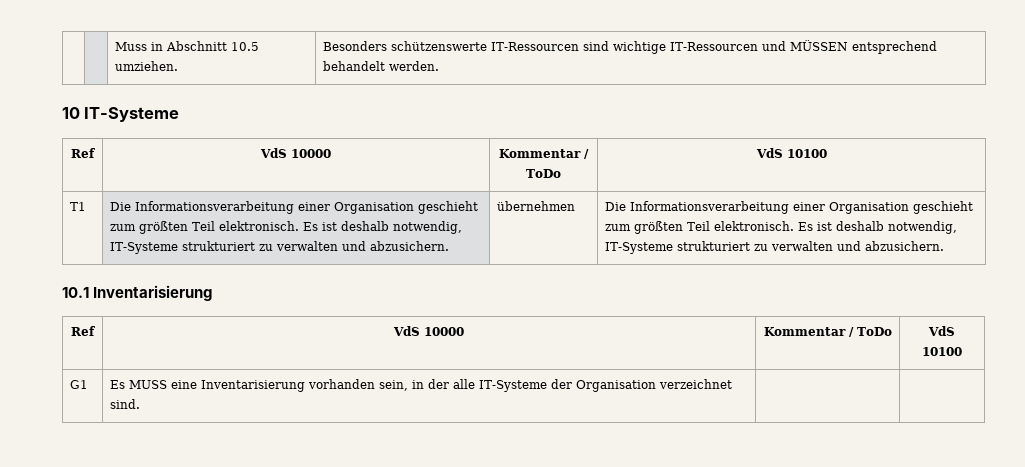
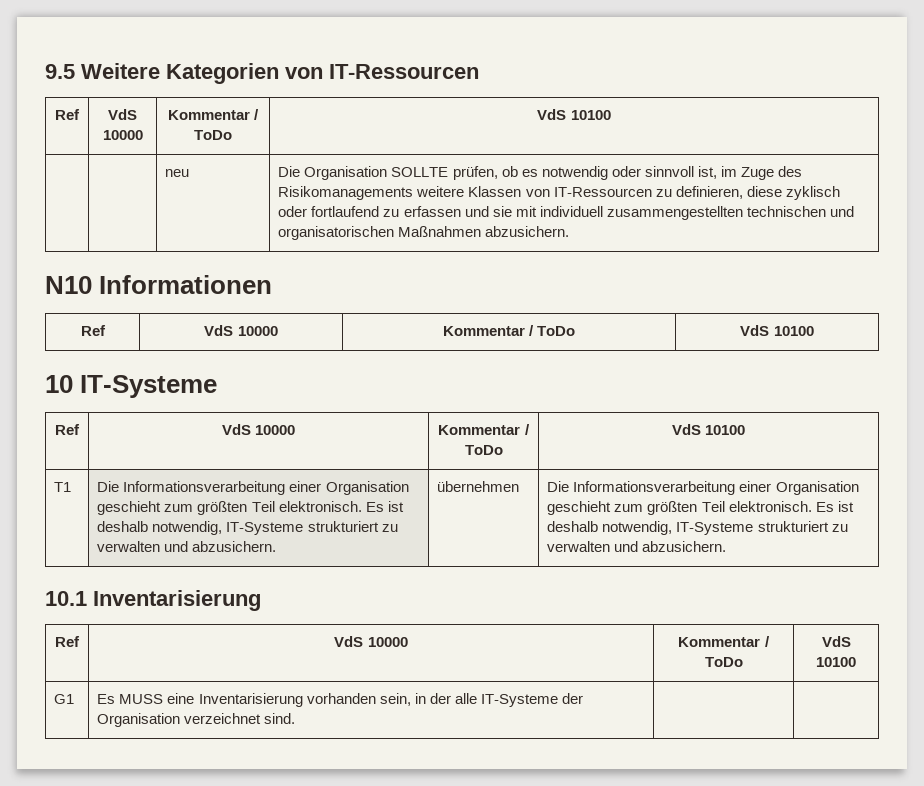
[115,41,260,51] [115,61,179,71] [323,40,937,54] [323,61,440,71] | | Muss in Abschnitt 10.5 umziehen. | Besonders schützenswerte IT-Ressourcen sind wichtige IT-Ressourcen und MÜSSEN entsprechend behandelt werden. -> [45,63,479,84] [55,109,80,120] [108,109,137,120] [102,130,143,140] [167,109,260,120] [194,130,232,140] [537,109,611,120] [165,169,190,177] [278,166,802,180] [278,186,840,200] [278,206,854,220] [278,226,570,240] [45,275,273,294] [80,325,106,336] [204,325,278,336] [442,325,576,336] [740,325,814,336] 9.5 Weitere Kategorien von IT-Ressourcen // Ref | VdS 10000 | Kommentar / ToDo | VdS 10100 // | | neu | Die Organisation SOLLTE prüfen, ob es notwendig oder sinnvoll ist, im Zuge des Risikomanagements weitere Klassen von IT-Ressourcen zu definieren, diese zyklisch oder fortlaufend zu erfassen und sie mit individuell zusammengestellten technischen und organisatorischen Maßnahmen abzusichern. // N10 Informationen // Ref | VdS 10000 | Kommentar / ToDo | VdS 10100

